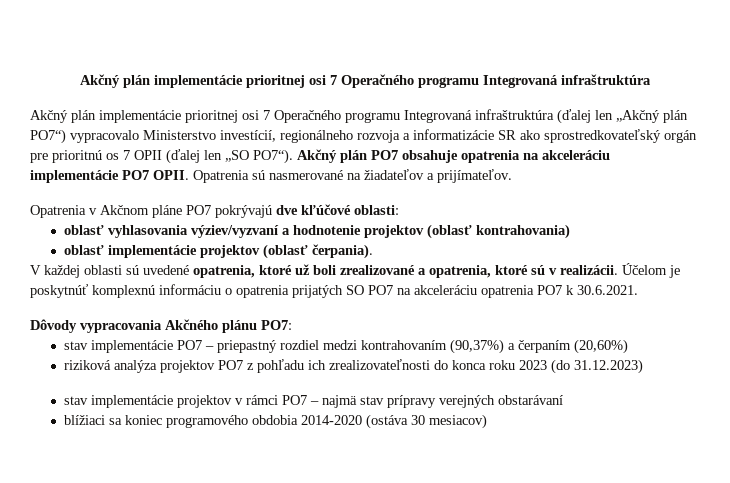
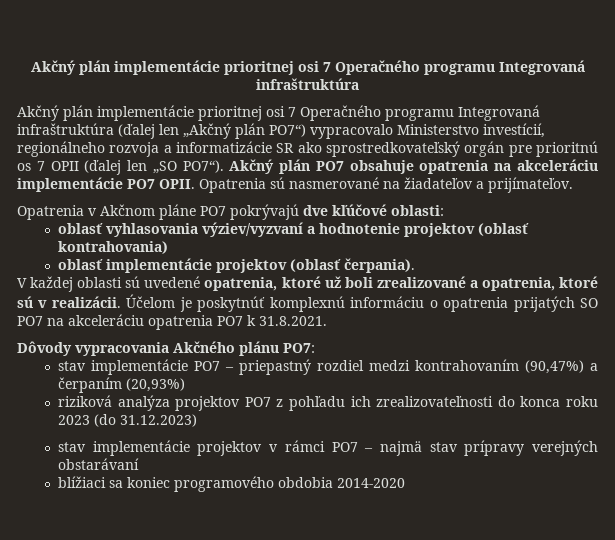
[577,285,638,295] 30.6.2021. -> [259,316,327,326] 31.8.2021.
[450,339,505,354] (90,37%) -> [525,360,585,374] (90,47%)
[574,339,629,354] (20,60%) -> [126,378,186,392] (20,93%)
[366,414,488,429] (ostáva 30 mesiacov) -> (406, 483) none

